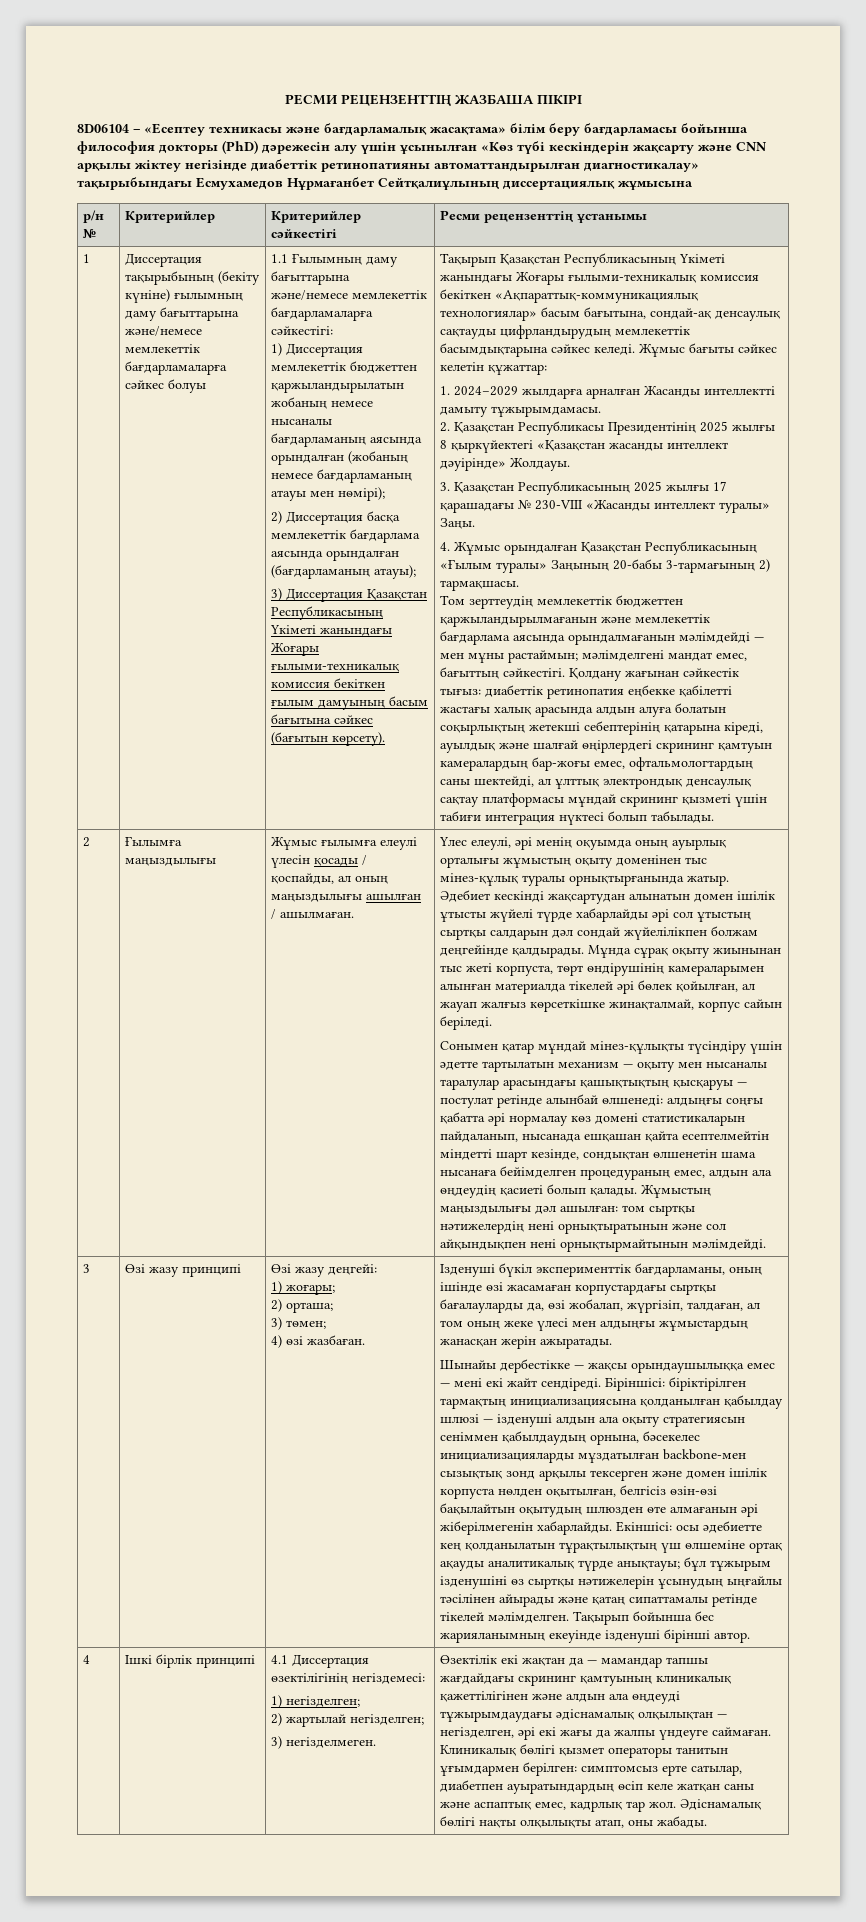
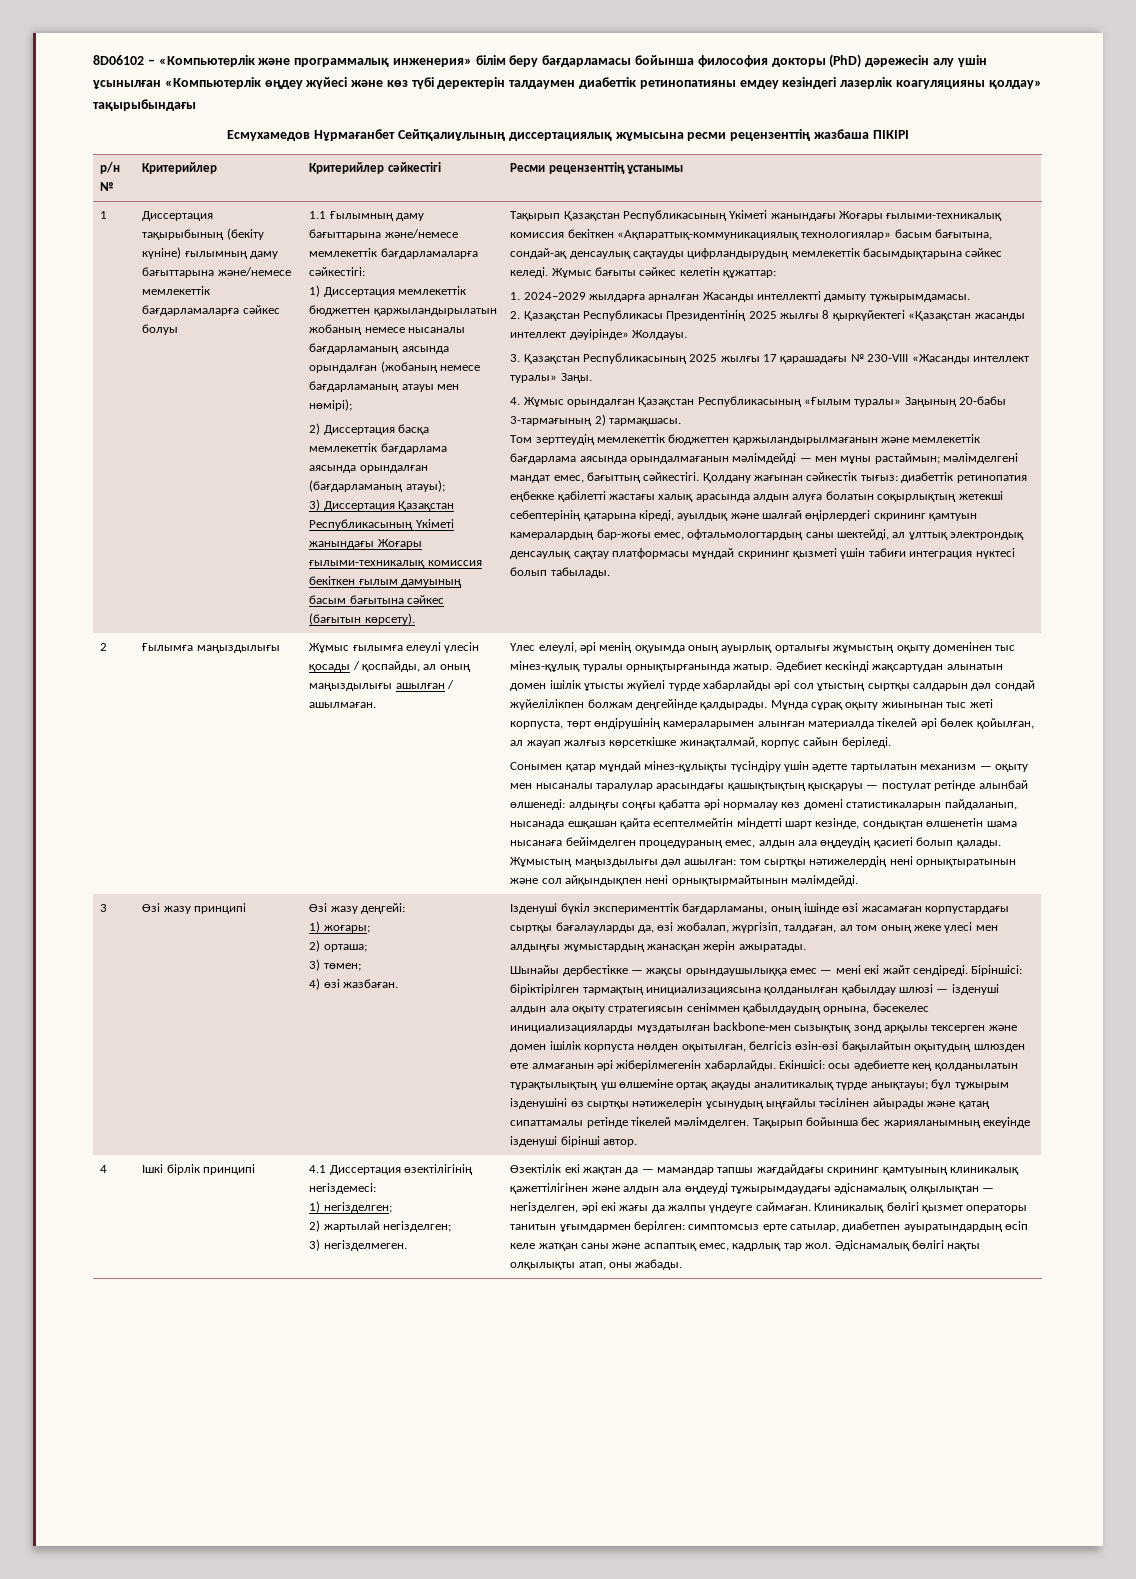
[284,94,582,106] [77,123,506,136] РЕСМИ РЕЦЕНЗЕНТТІҢ ЖАЗБАША ПІКІРІ // 8D06104 – «Есептеу техникасы және бағдарламалық жасақтама» -> [93,55,472,67] 8D06102 – «Компьютерлік және программалық инженерия»
[481,141,767,154] [77,159,699,172] «Көз түбі кескіндерін жақсарту және CNN арқылы жіктеу негізінде диабеттік ретинопатияны автоматтандырылған диагностикалау» -> [164,77,1042,89] «Компьютерлік өңдеу жүйесі және көз түбі деректерін талдаумен диабеттік ретинопатияны емдеу кезіндегі лазерлік коагуляцияны қолдау»
(192, 183) none -> (196, 105) //
(693, 185) none -> [687,129,909,141] ресми рецензенттің жазбаша ПІКІРІ

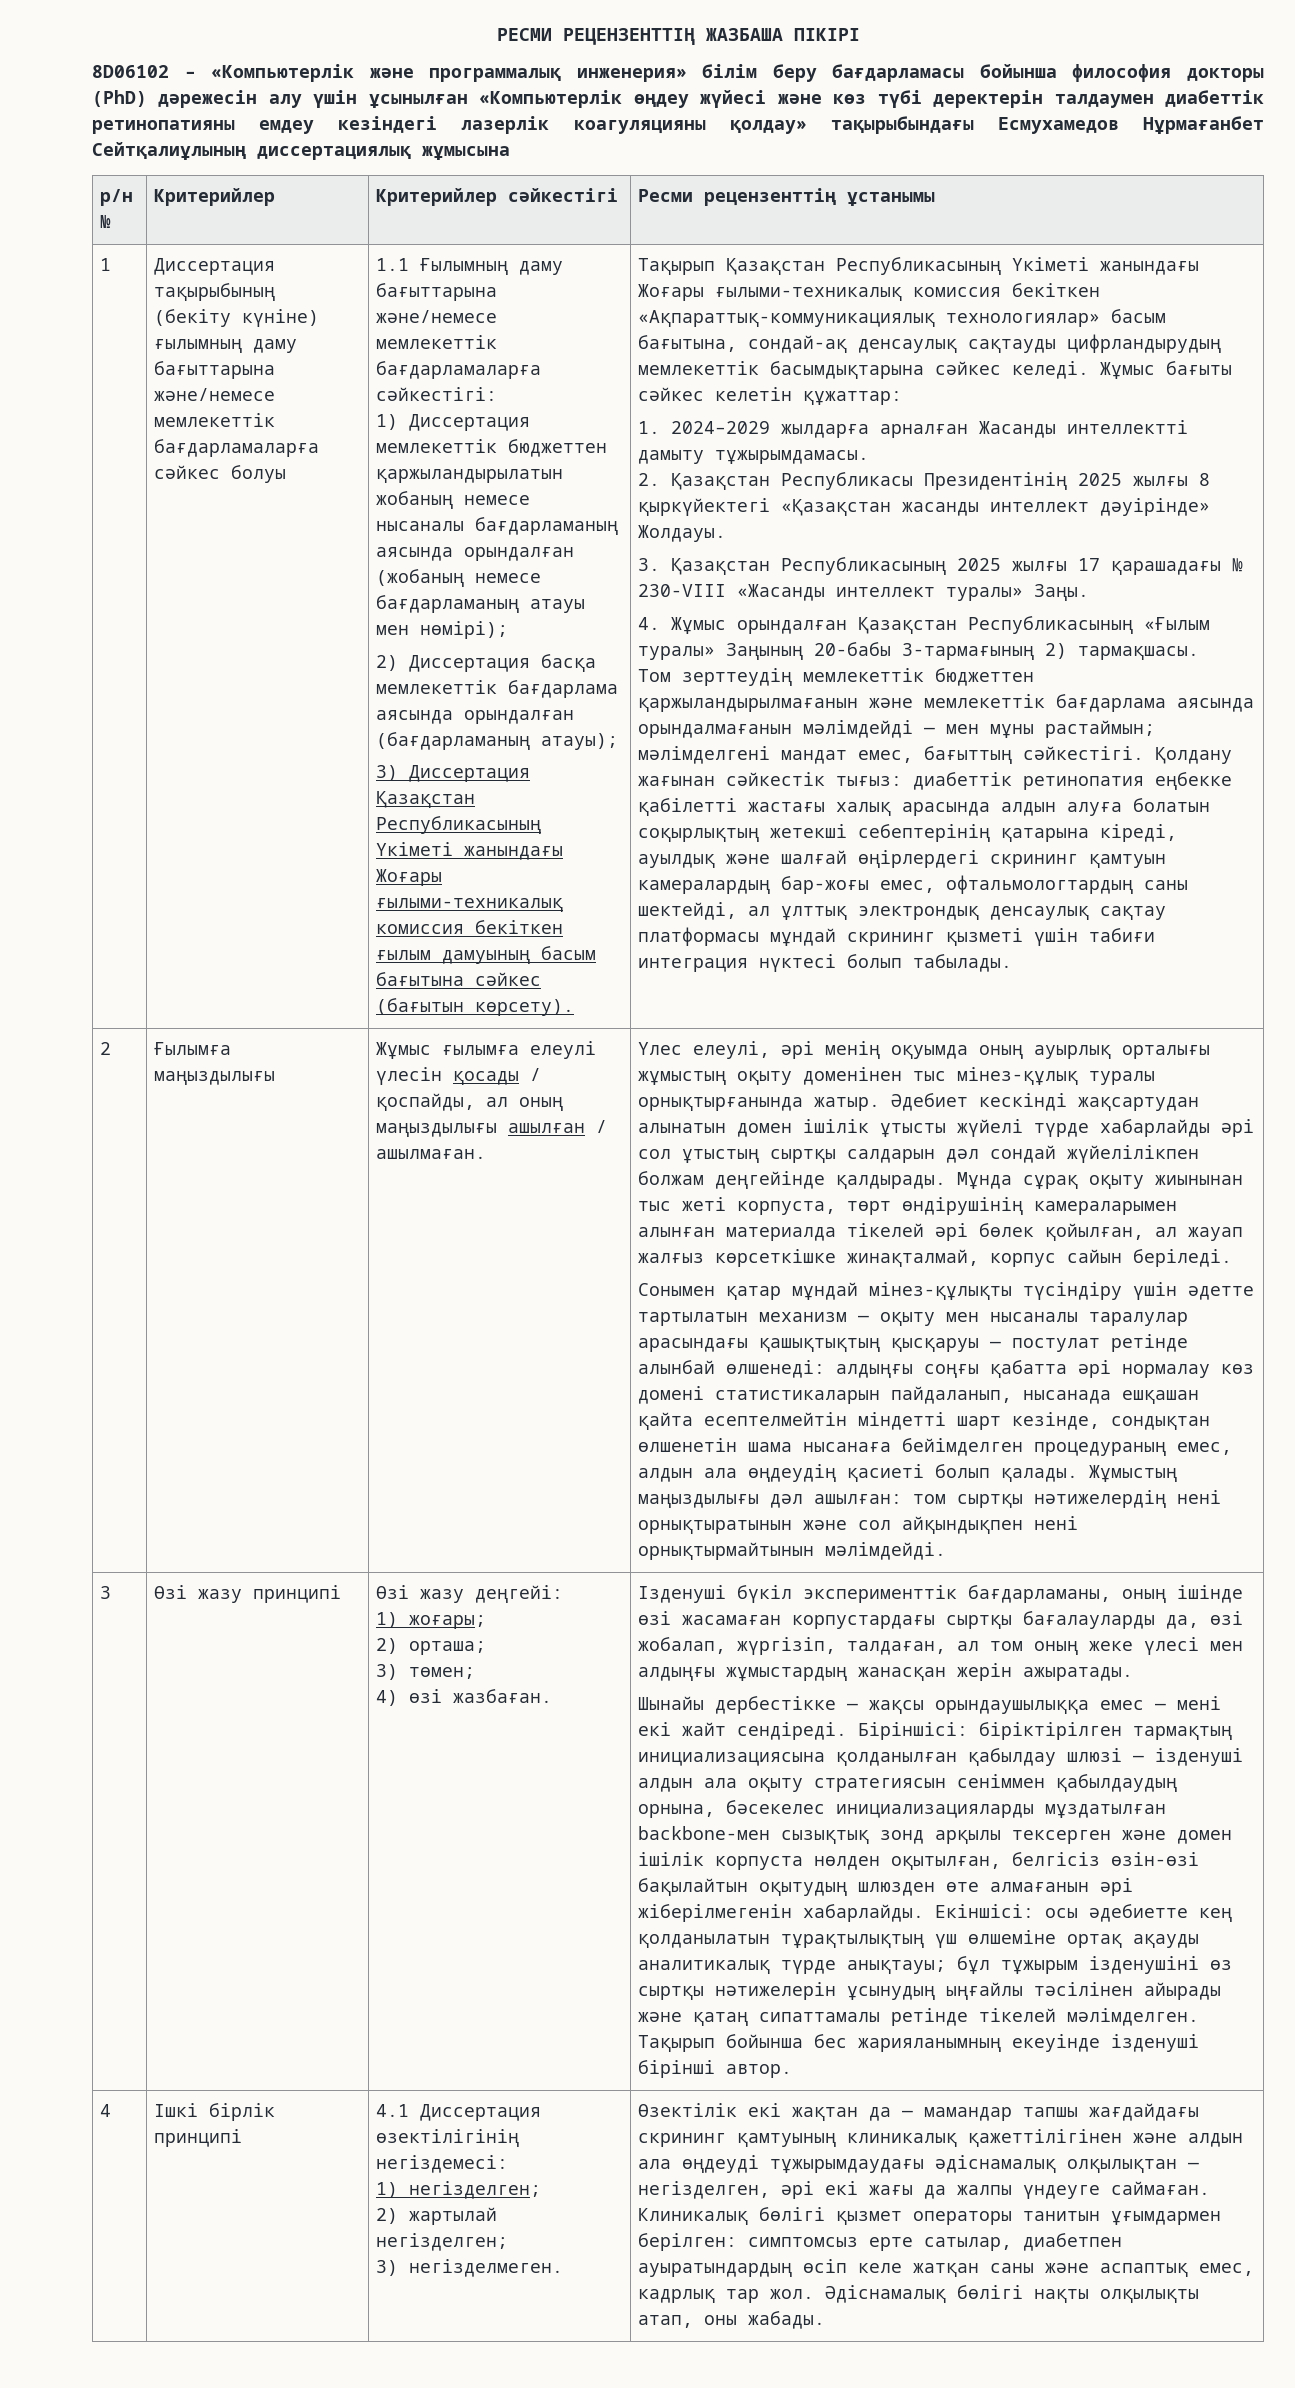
(93, 60) none -> [496,28,860,45] РЕСМИ РЕЦЕНЗЕНТТІҢ ЖАЗБАША ПІКІРІ //
(196, 105) // -> (974, 125) none
[687,129,909,141] ресми рецензенттің жазбаша ПІКІРІ -> (510, 153) none

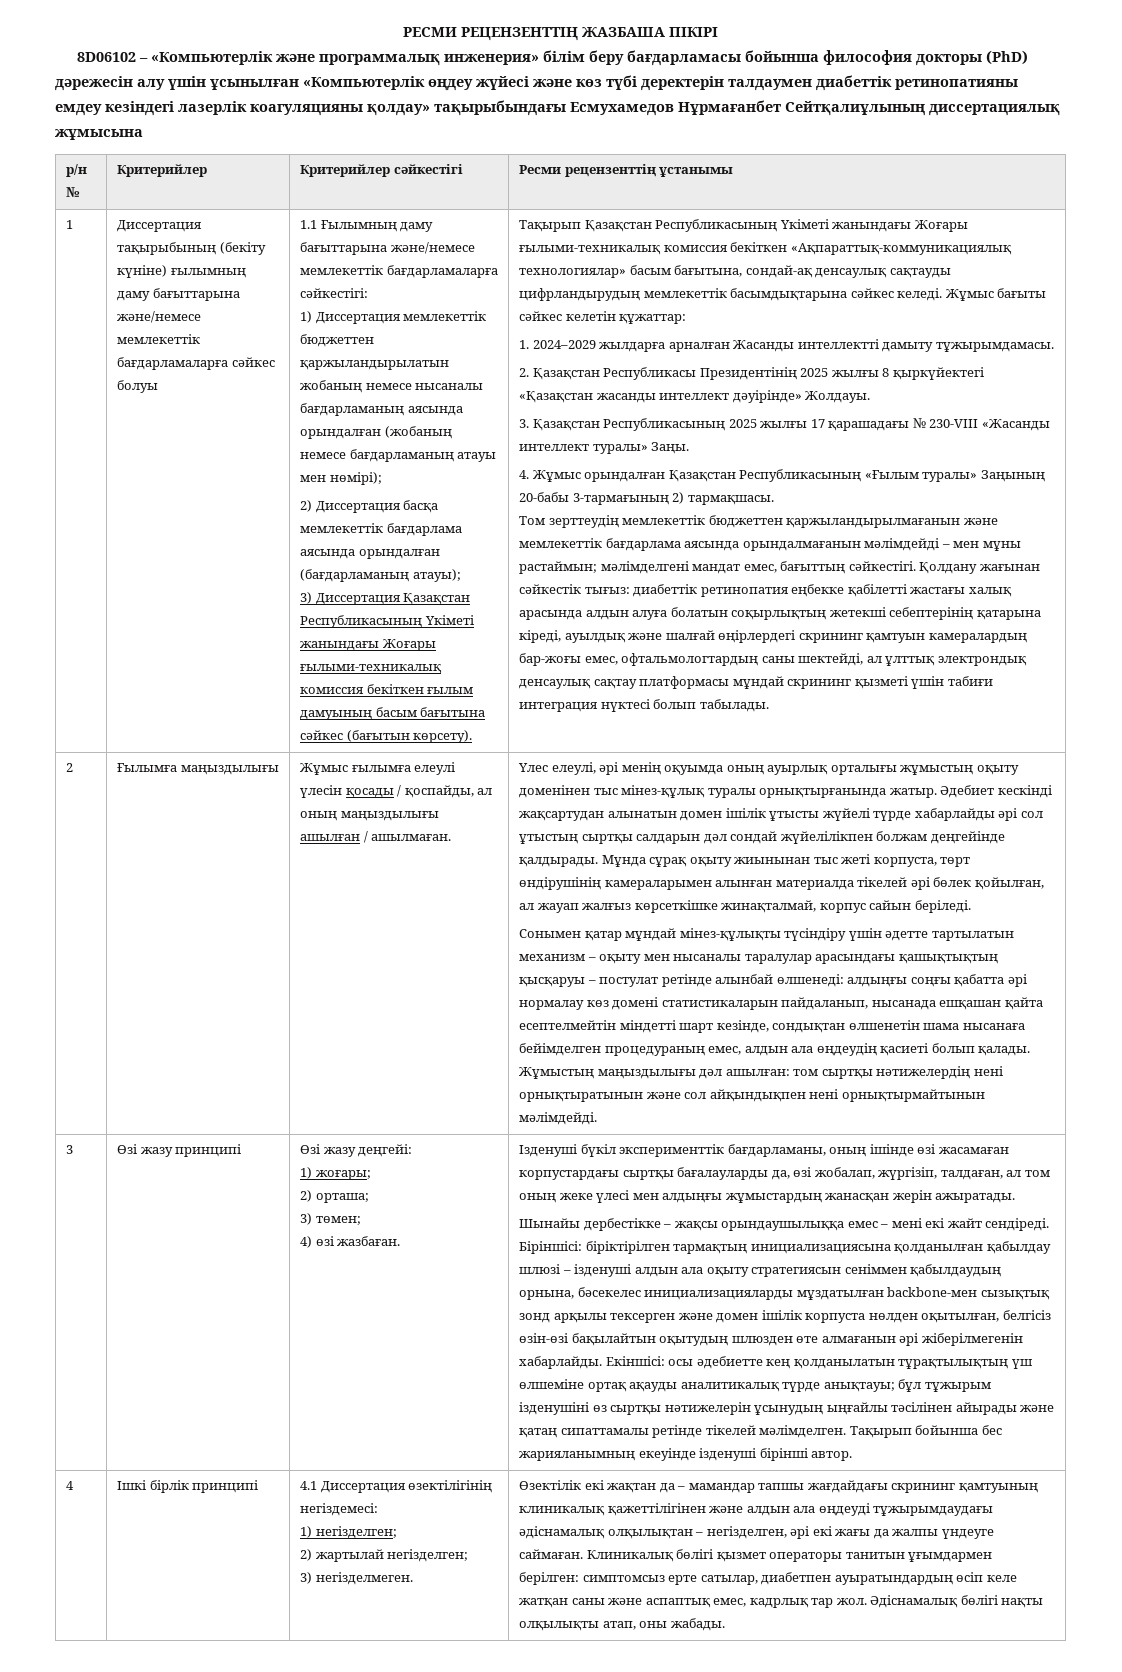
[923,727,935,734] — -> [941,544,950,548] –
[857,1315,869,1322] — -> [587,957,596,961] –
[989,1341,1001,1348] — -> [587,980,596,984] –
[846,1703,858,1710] — -> [663,1224,672,1228] –
[1154,1703,1166,1710] — -> [880,1224,889,1228] –
[1132,1755,1144,1762] — -> [562,1270,571,1274] –
[901,2110,913,2117] — -> [677,1486,686,1490] –
[1187,2162,1199,2169] — -> [695,1532,704,1536] –

